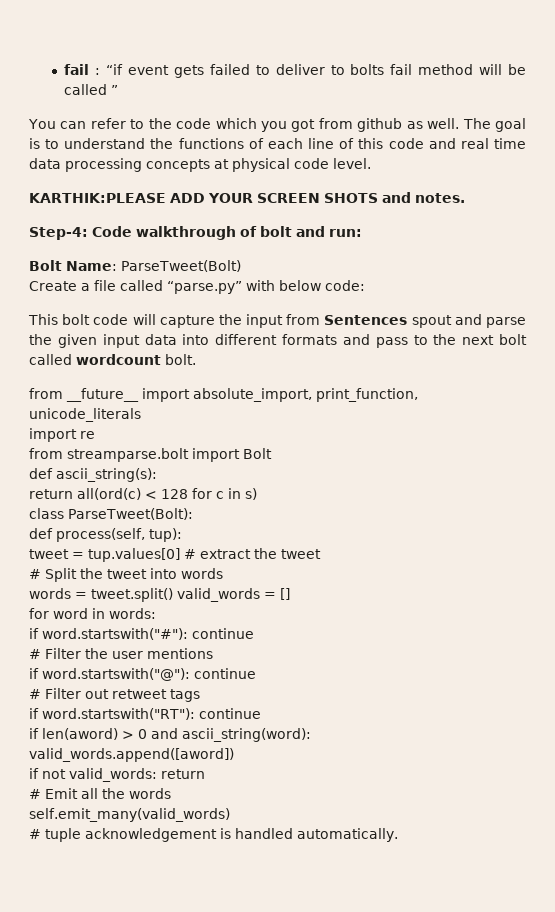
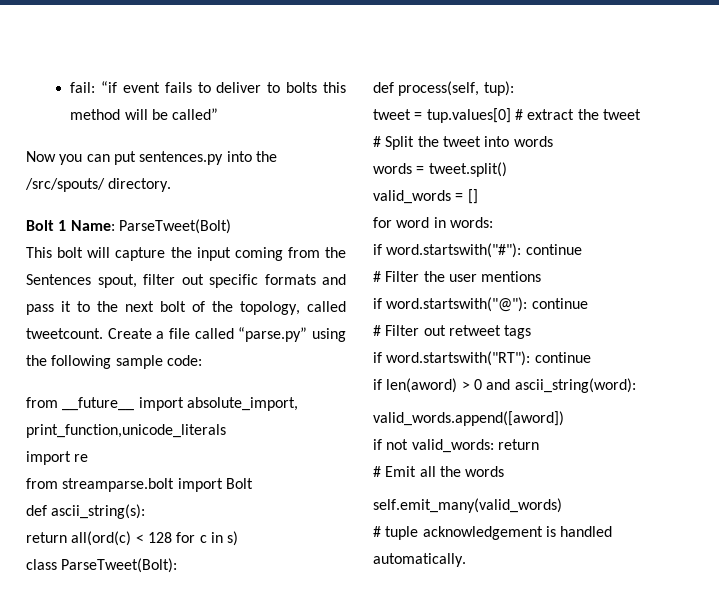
[64,64,250,78] fail : “if event gets failed -> [70,81,192,93] fail: “if event fails
[390,64,413,75] fail -> [323,82,346,93] this
[64,84,119,95] [28,118,526,132] [29,138,526,149] [29,158,371,172] [29,192,465,203] [29,226,362,240] [29,260,62,271] called ” // You can refer to the code which you got from github as well. The goal is to understand the functions of each line of this code and real time data processing concepts at physical code level. // KARTHIK:PLEASE ADD YOUR SCREEN SHOTS and notes. // Step-4: Code walkthrough of bolt and run: // Bolt -> [172,108,219,120] [26,151,277,165] [25,178,172,192] [26,220,67,231] called” // Now you can put sentences.py into the /src/spouts/ directory. // Bolt 1
(241, 266) none -> [26,247,346,261] [26,274,346,288] [26,301,346,315] [26,328,103,339] This bolt will capture the input coming from the Sentences spout, filter out specific formats and pass it to the next bolt of the topology, called tweetcount.
[246,280,365,291] [28,314,526,328] [29,334,527,348] [29,354,196,365] with below code: // This bolt code will capture the input from Sentences spout and parse the given input data into different formats and pass to the next bolt called wordcount bolt. -> [311,328,346,342] [26,355,202,369] using the following sample code:
[316,388,418,402] [29,408,141,422] print_function, unicode_literals -> [26,424,226,438] print_function,unicode_literals
(173, 595) none -> (507, 169) //

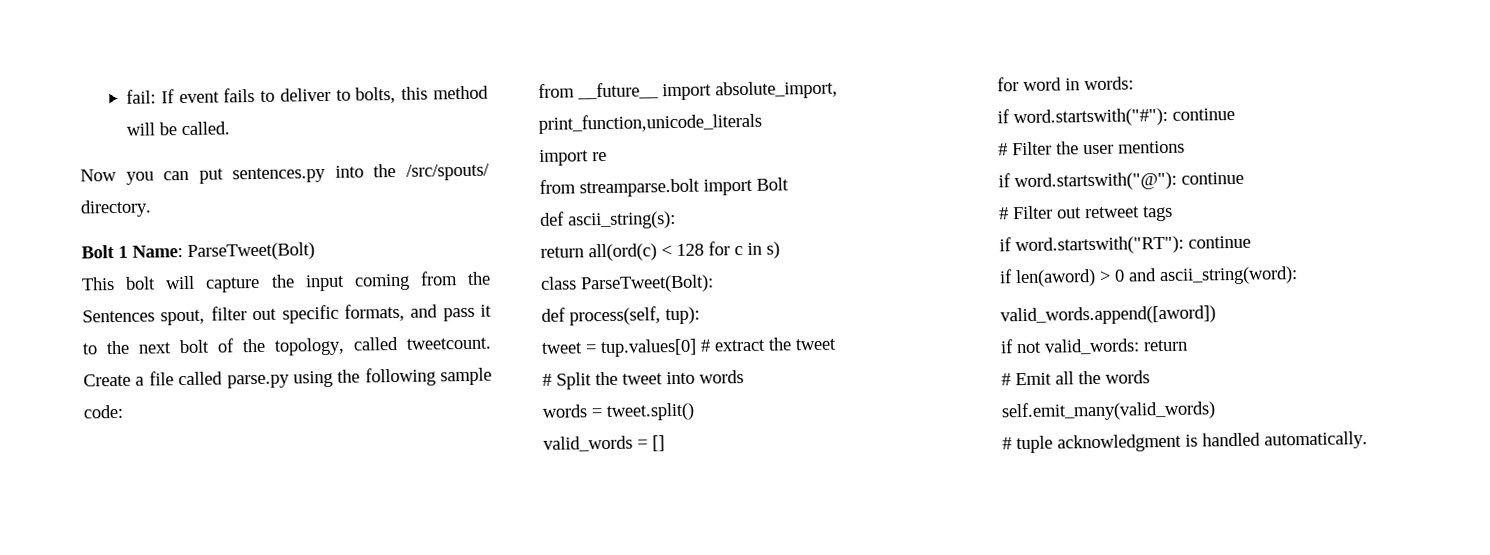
[101,81,118,93] “if -> [160,89,175,104] If
[286,82,318,93] bolts -> [355,86,397,104] bolts,
[172,108,219,120] called” -> [181,121,231,136] called.
[264,274,316,285] formats -> [343,303,405,322] formats,
[238,327,308,342] “parse.py” -> [226,374,290,389] parse.py
[422,526,543,540] acknowledgement -> [1057,433,1182,453] acknowledgment

